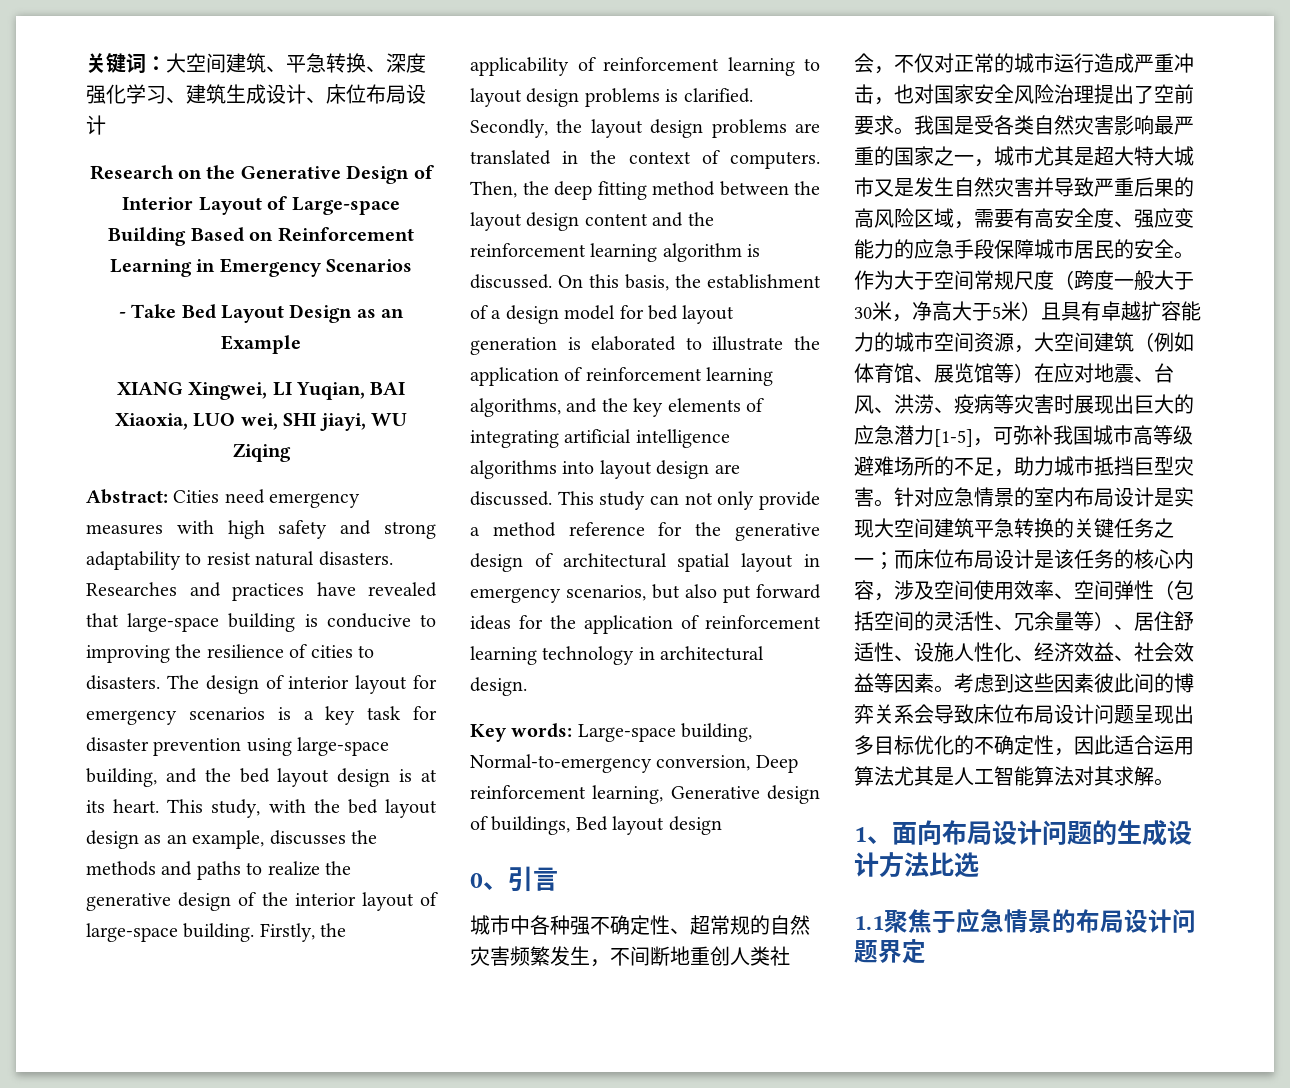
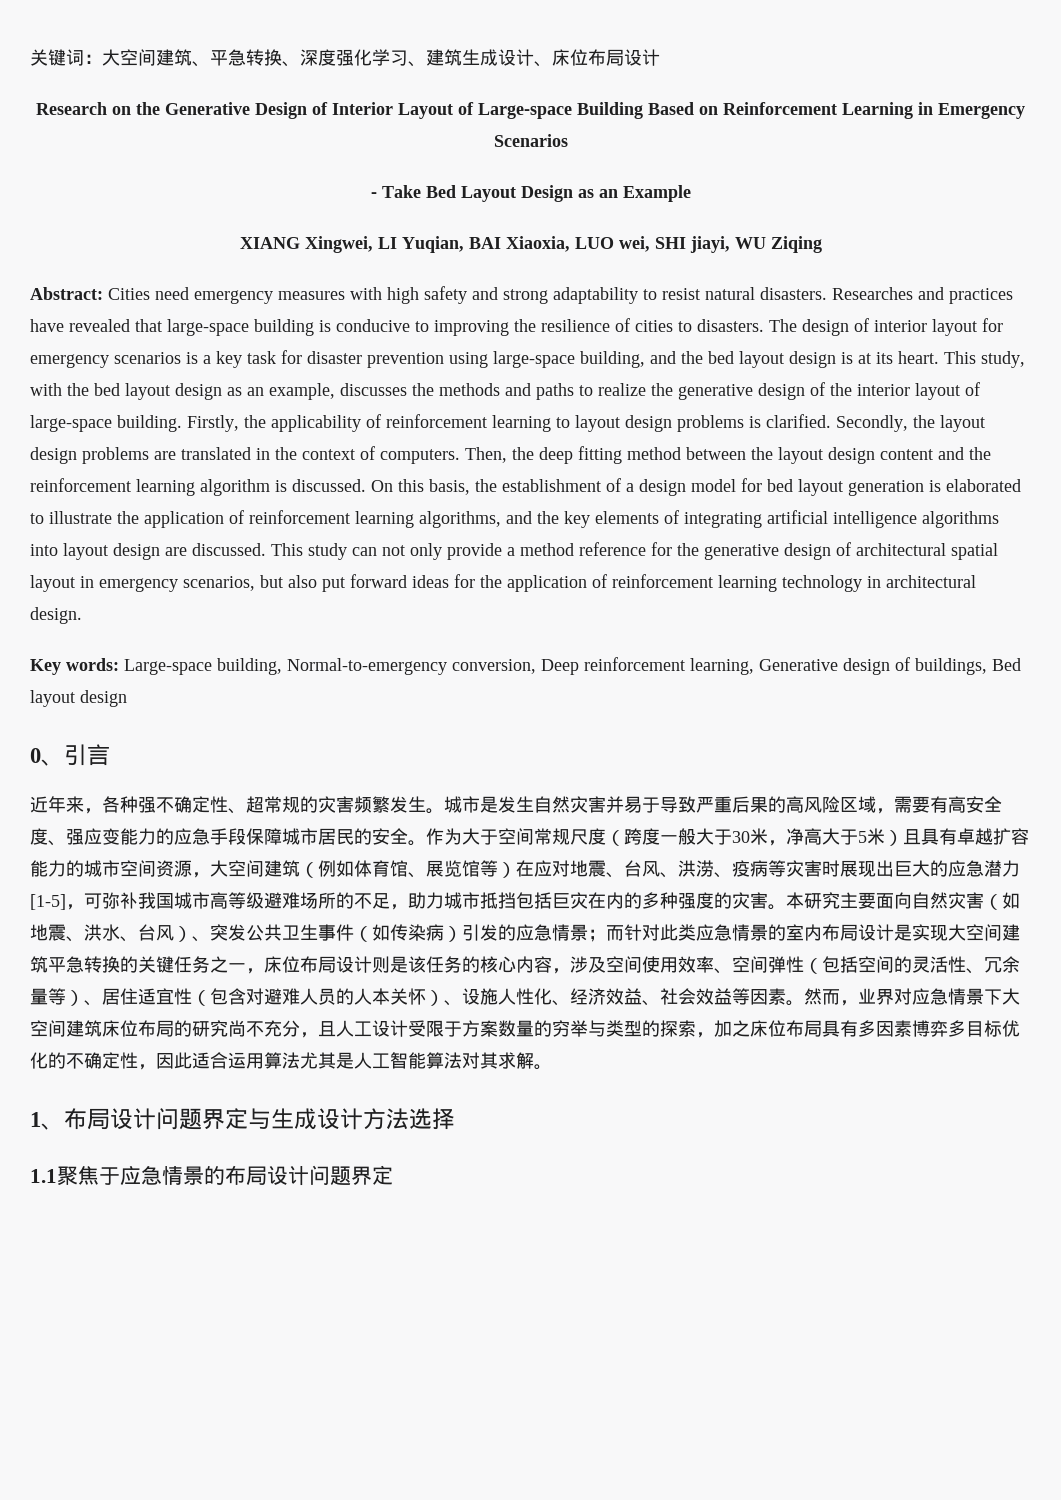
[470,915,530,935] 城市中 -> [30,796,102,814] 近年来，
[770,915,810,935] 自然 -> (318, 804) none
[590,946,790,967] [854,53,1194,74] [854,84,1194,105] [854,115,1194,135] [854,146,1194,167] [854,177,894,197] ，不间断地重创人类社会，不仅对正常的城市运行造成严重冲击，也对国家安全风险治理提出了空前要求。我国是受各类自然灾害影响最严重的国家之一，城市尤其是超大特大城市又 -> [426,796,480,814] 。城市
(1054, 187) none -> [624,796,660,813] 易于
[1134,456,1194,476] [854,487,934,507] 巨型灾害。针对 -> [516,892,1020,910] [30,924,696,942] 包括巨灾在内的多种强度的灾害。本研究主要面向自然灾害（如地震、洪水、台风）、突发公共卫生事件（如传染病）引发的应急情景；而针对此类
[874,549,1034,570] ；而床位布局设计 -> [246,956,390,974] ，床位布局设计则
[1174,611,1194,631] [854,642,894,662] 舒适性 -> [138,988,444,1006] 适宜性（包含对避难人员的人本关怀）
[954,673,1194,693] [854,704,1194,724] 考虑到这些因素彼此间的博弈关系会导致床位布局设计问题呈现出 -> [804,988,1020,1006] [30,1020,948,1038] 然而，业界对应急情景下大空间建筑床位布局的研究尚不充分，且人工设计受限于方案数量的穷举与类型的探索，加之床位布局具有多因素博弈
[892,820,1117,845] 面向布局设计问题的 -> [64,1108,271,1130] 布局设计问题界定与
[929,852,954,876] 比 -> (409, 1119) none
(979, 865) none -> [432,1108,455,1130] 择

